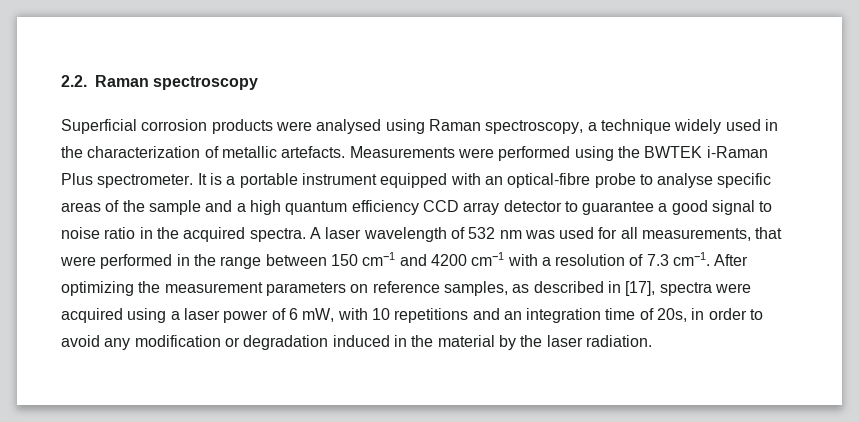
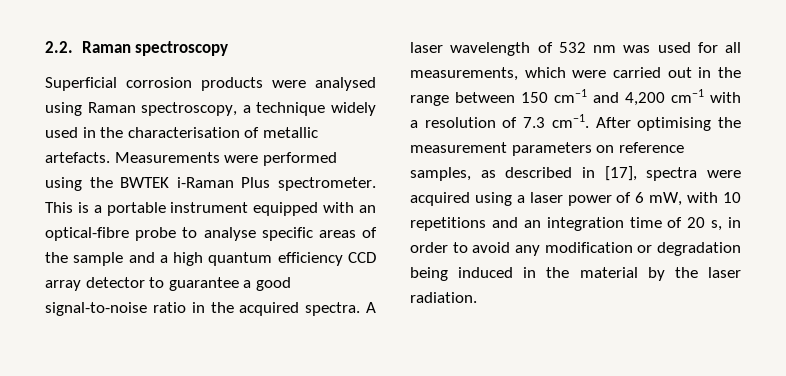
[87,146,201,158] characterization -> [127,127,240,138] characterisation
[197,173,207,185] It -> [45,202,73,213] This
[712,200,773,215] [61,227,100,239] signal to noise -> [45,302,147,316] signal-to-noise
[755,227,783,239] [60,254,173,269] that were performed -> [524,67,692,78] which were carried out
[430,254,467,266] 4200 -> [625,92,665,106] 4,200
[61,281,134,296] optimizing -> [637,117,712,131] optimising
[657,308,688,322] 20s, -> [687,217,723,231] 20 s,
(329, 342) none -> [410,267,448,281] being

